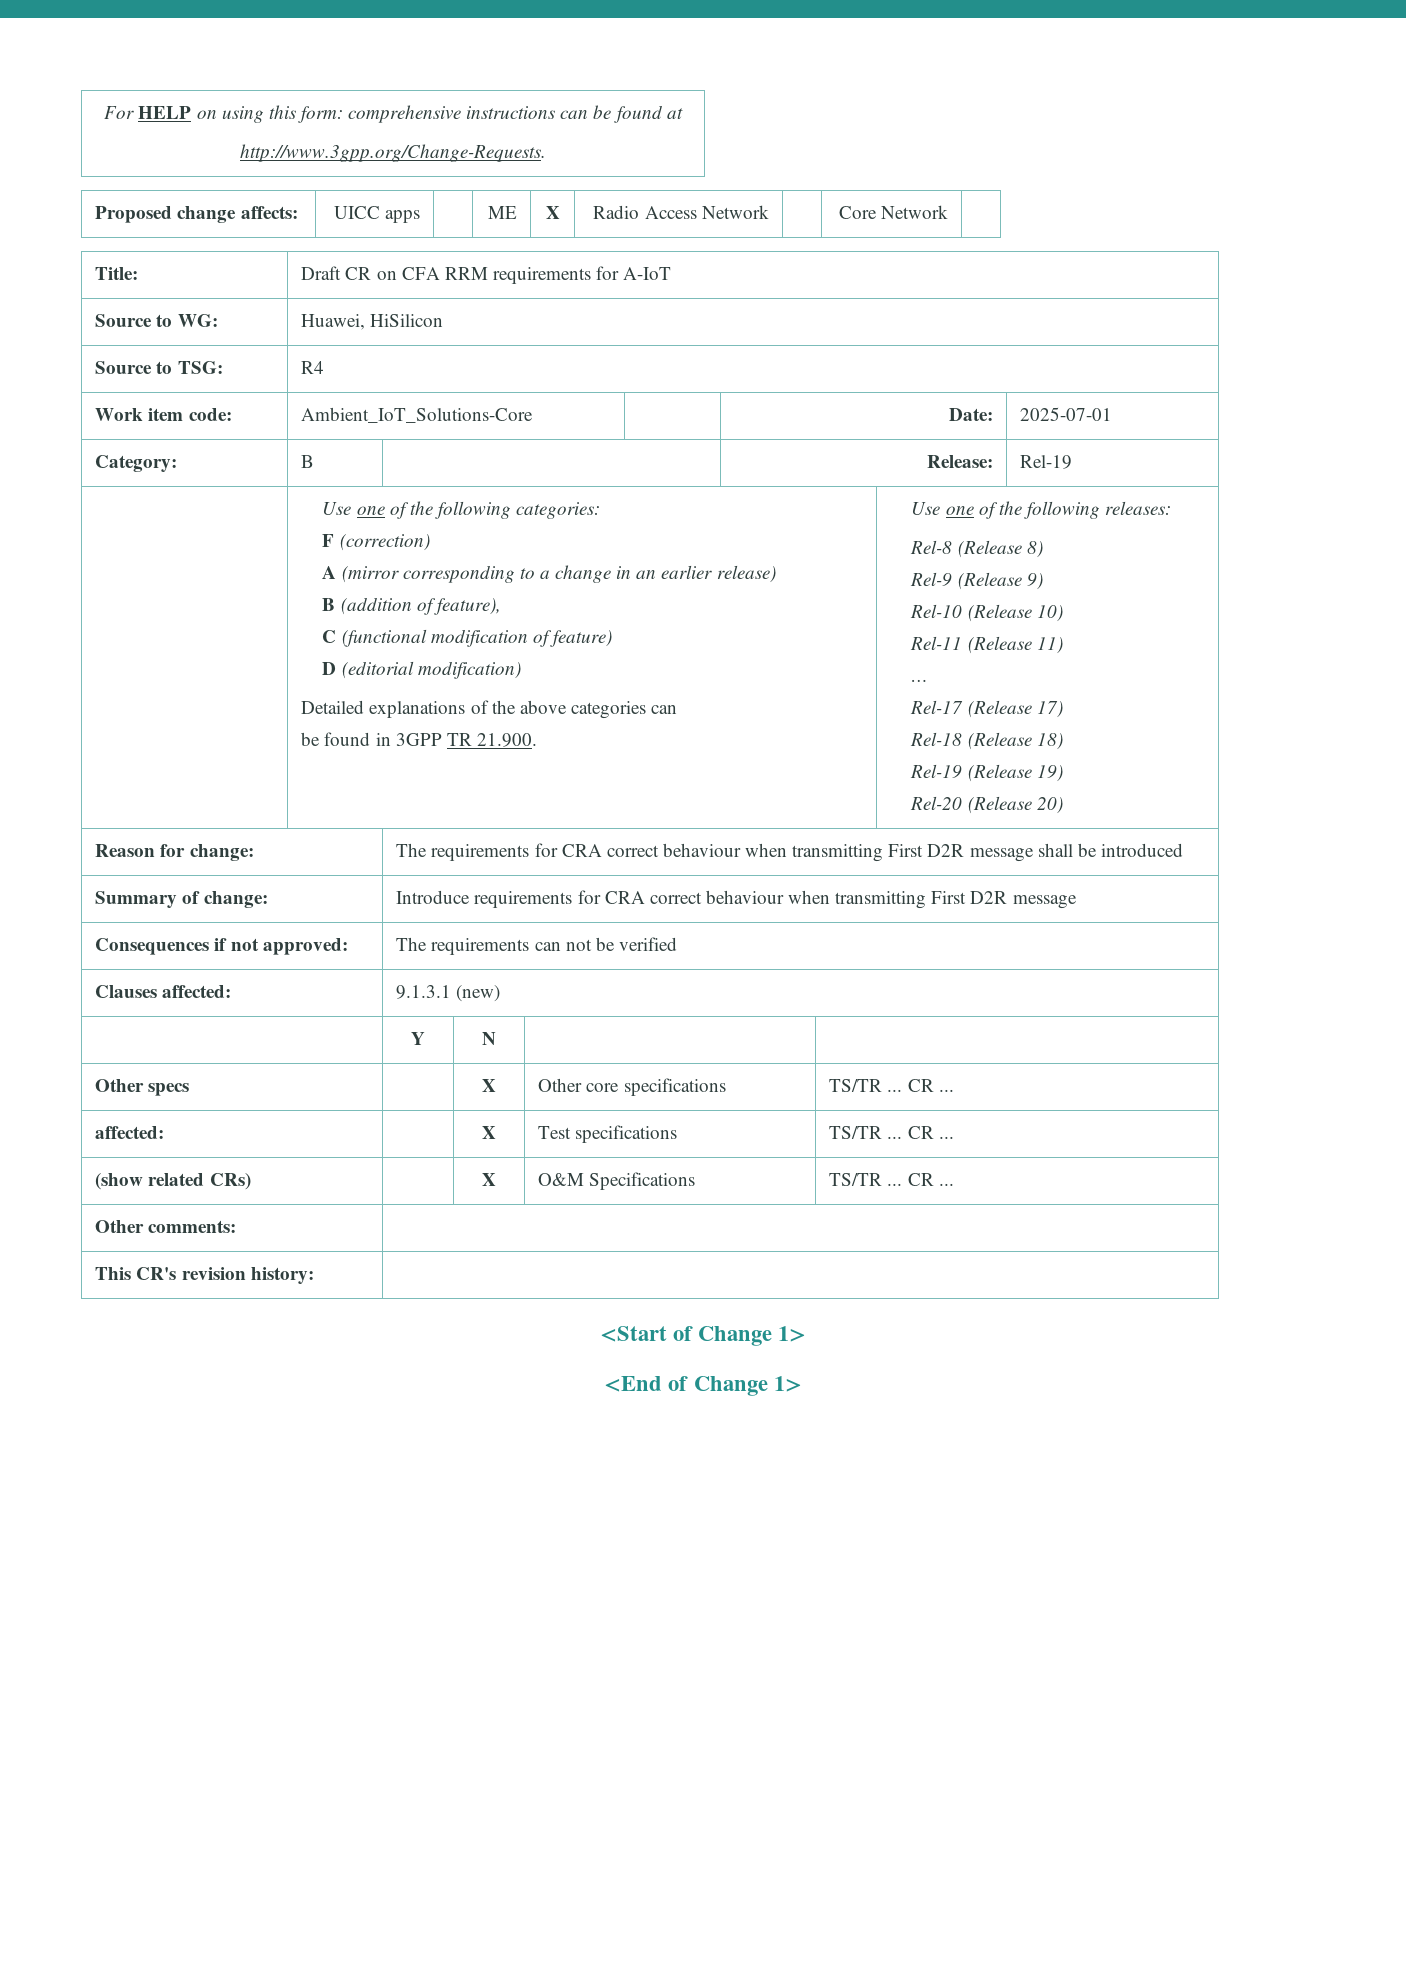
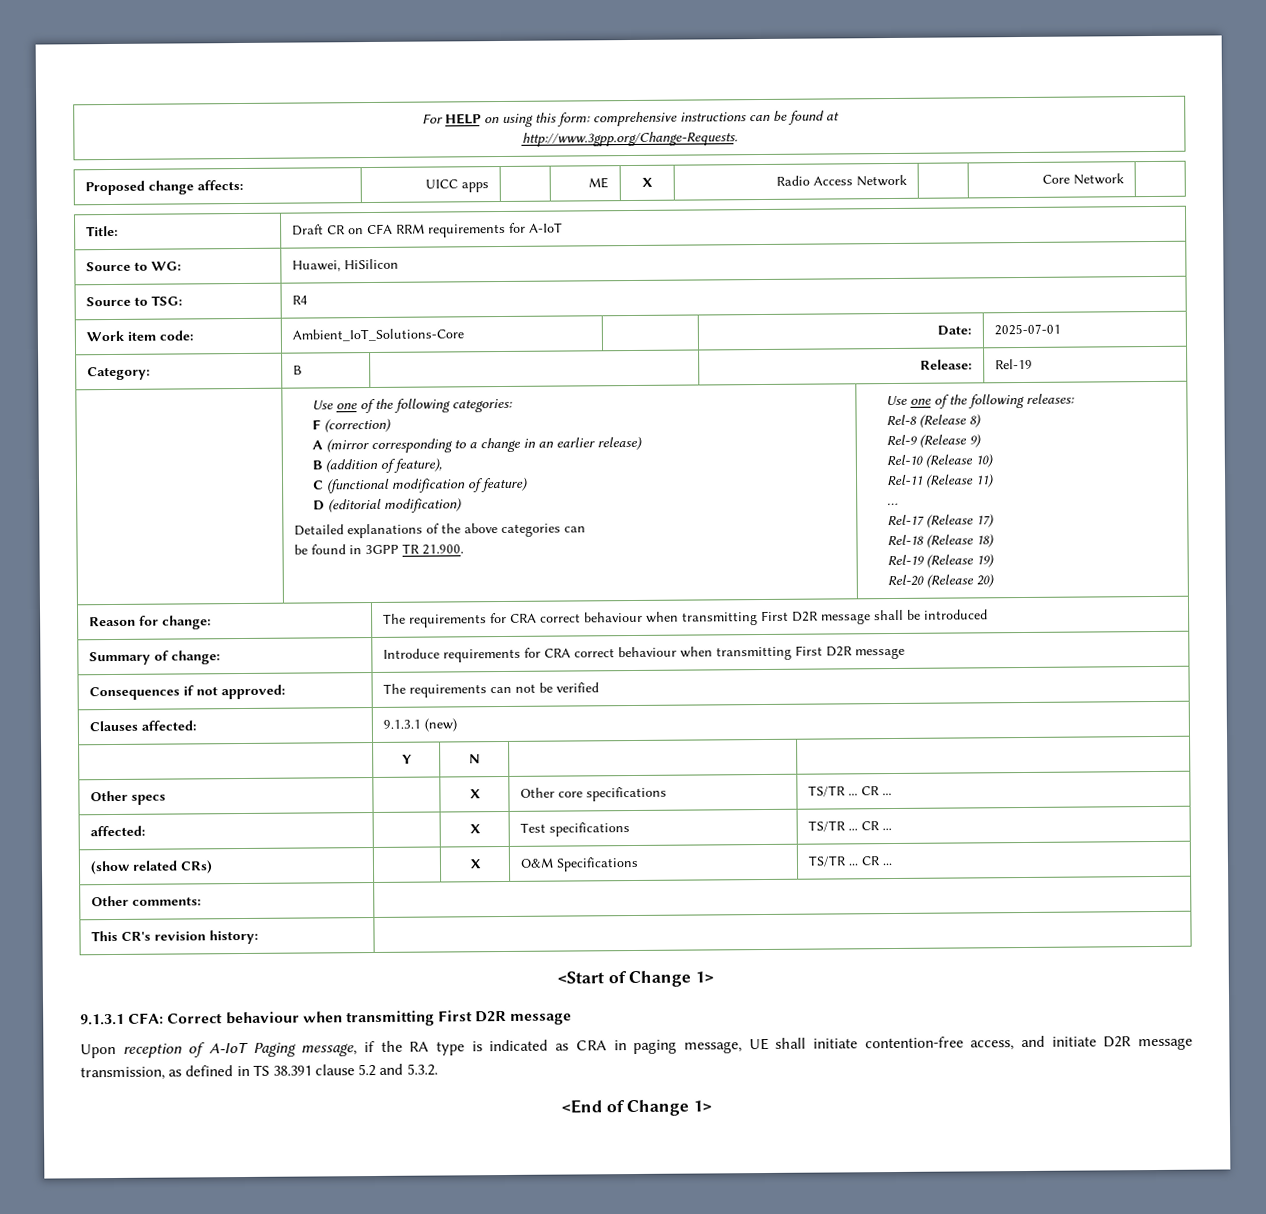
(807, 1334) none -> [80,1010,573,1027] [80,1035,1193,1059] [80,1063,438,1081] // 9.1.3.1 CFA: Correct behaviour when transmitting First D2R message // Upon reception of A-IoT Paging message, if the RA type is indicated as CRA in paging message, UE shall initiate contention-free access, and initiate D2R message transmission, as defined in TS 38.391 clause 5.2 and 5.3.2.

